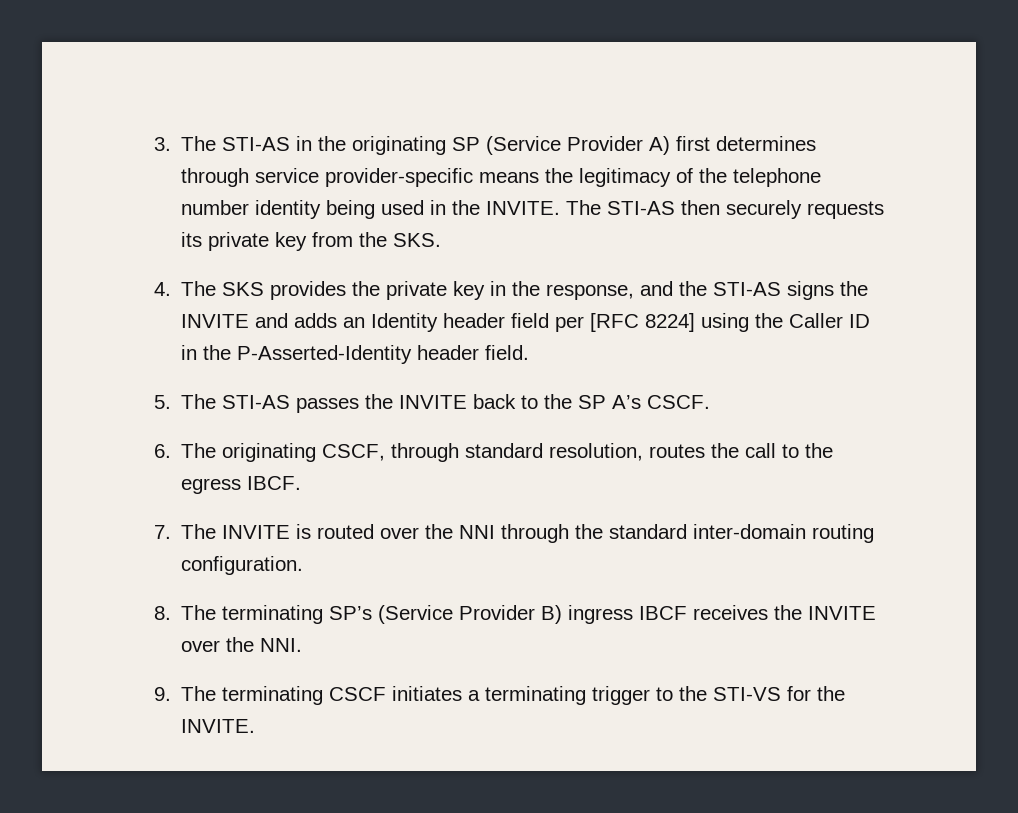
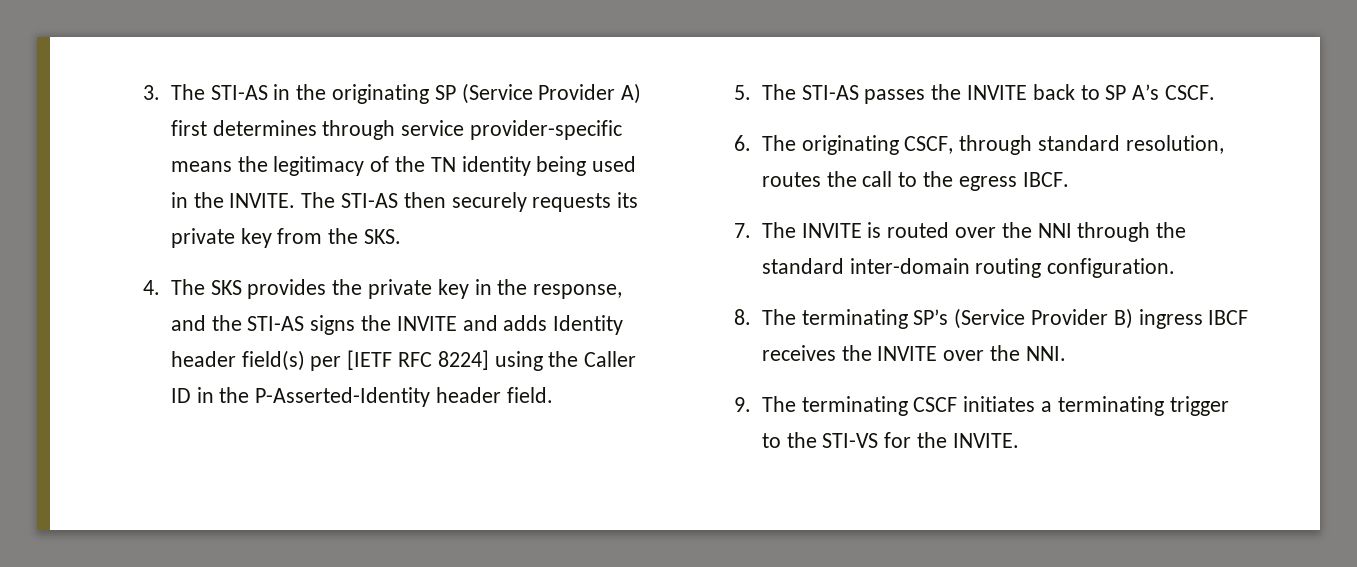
[733,168,822,187] [181,200,250,215] telephone number -> [430,157,456,172] TN
[343,317,366,328] an -> (548, 323) none
[511,313,640,332] field per [RFC -> [241,350,433,371] field(s) per [IETF RFC
[544,394,573,409] the -> (1100, 92) none

